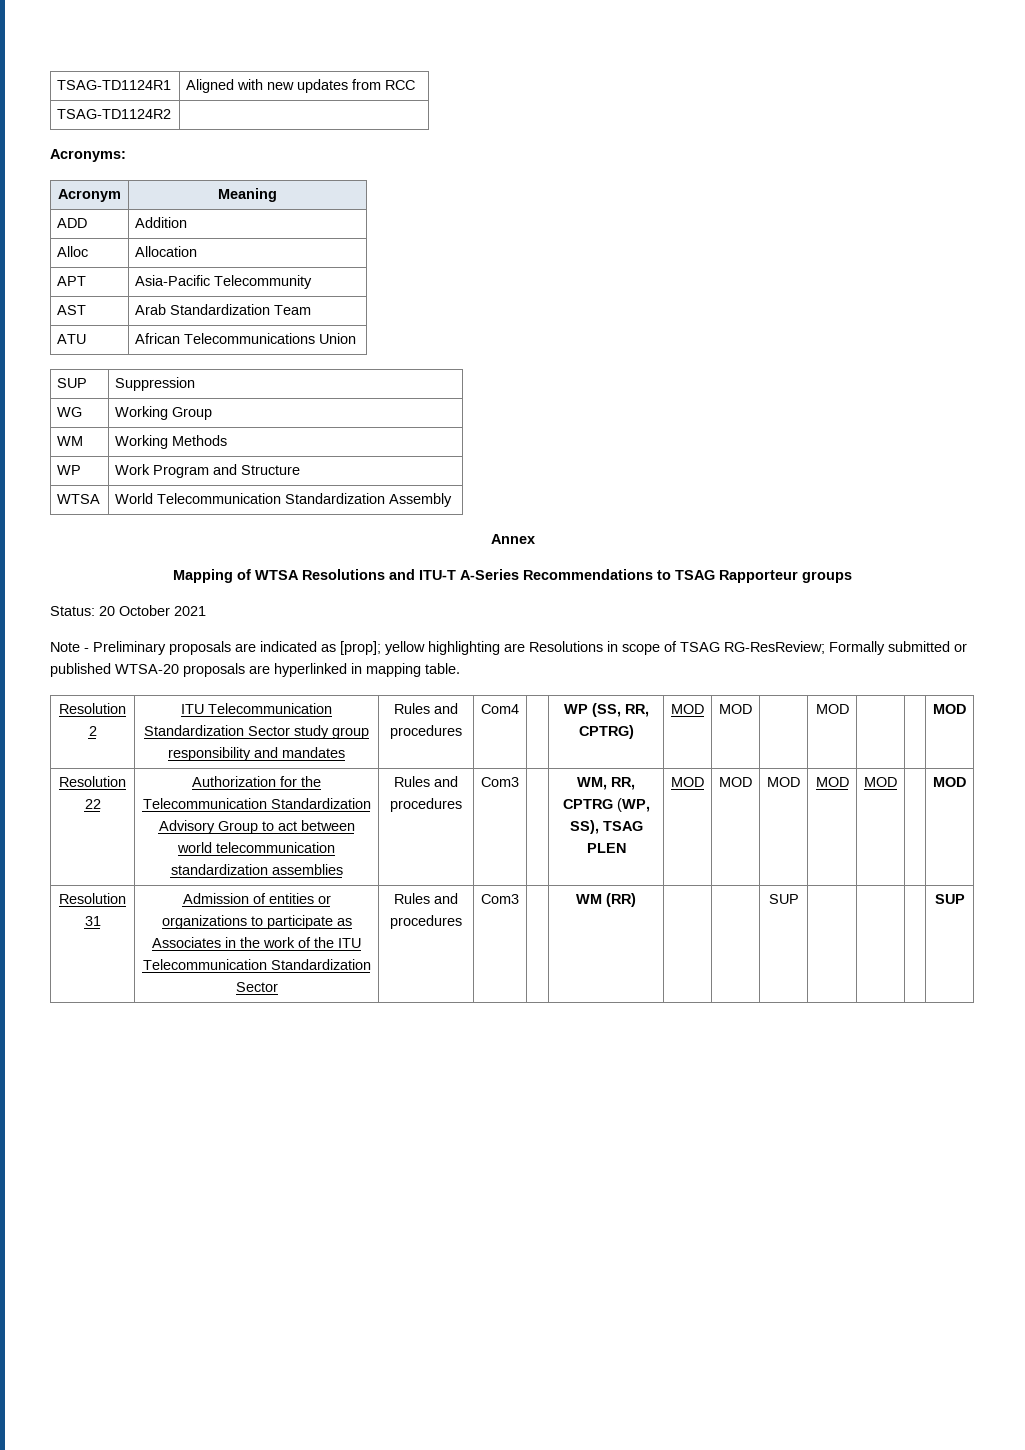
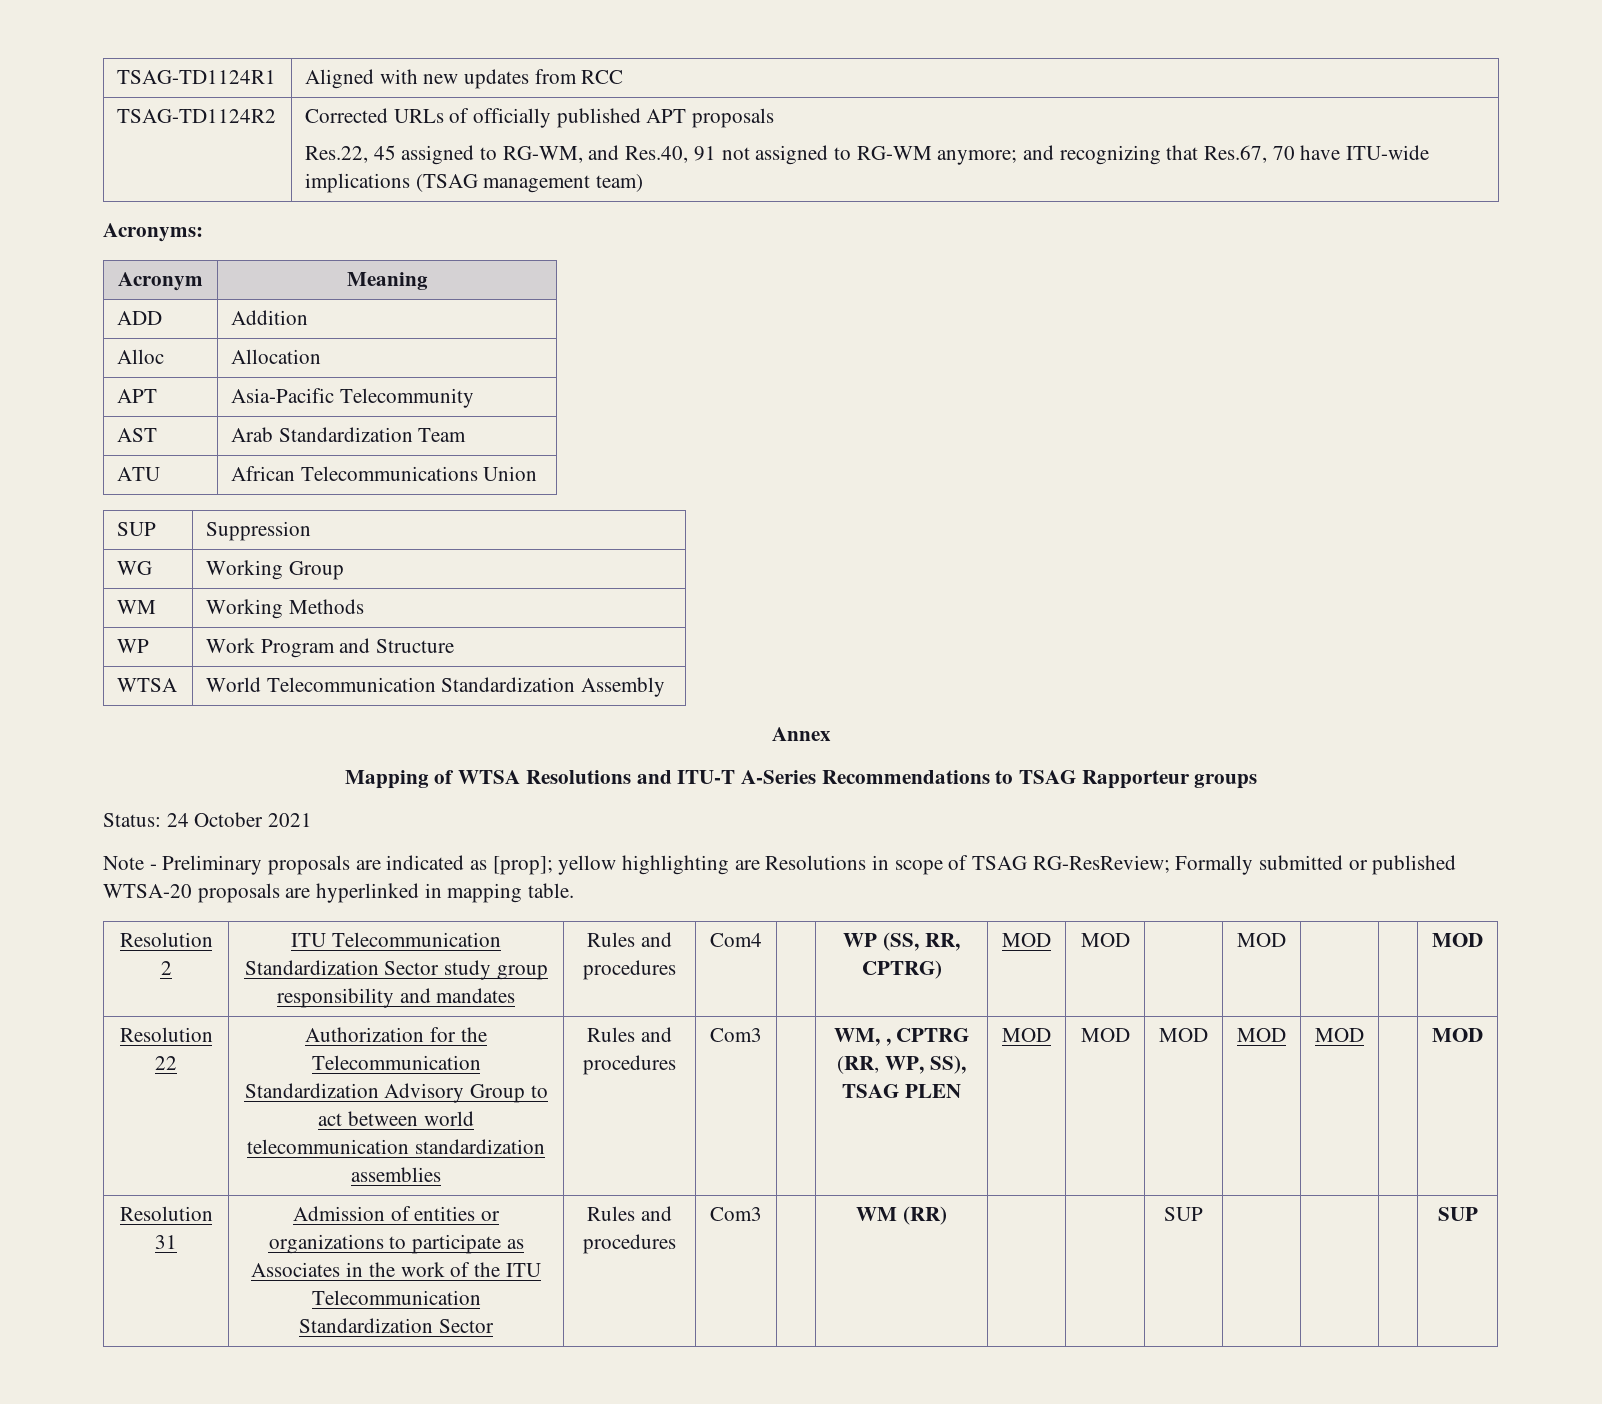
(172, 114) none -> [305,108,775,128] [305,145,1429,165] [305,173,644,193] Corrected URLs of officially published APT proposals // Res.22, 45 assigned to RG-WM, and Res.40, 91 not assigned to RG-WM anymore; and recognizing that Res.67, 70 have ITU-wide implications (TSAG management team)
[99,606,115,616] 20 -> [166,813,189,827] 24
[611,777,635,790] [562,798,650,812] RR, CPTRG (WP, -> [885,1028,970,1046] [837,1056,924,1074] , CPTRG (RR, WP,

